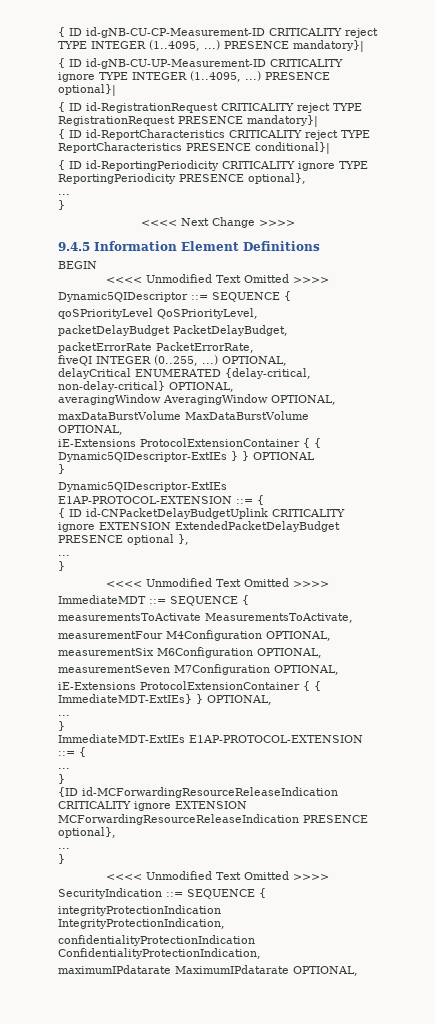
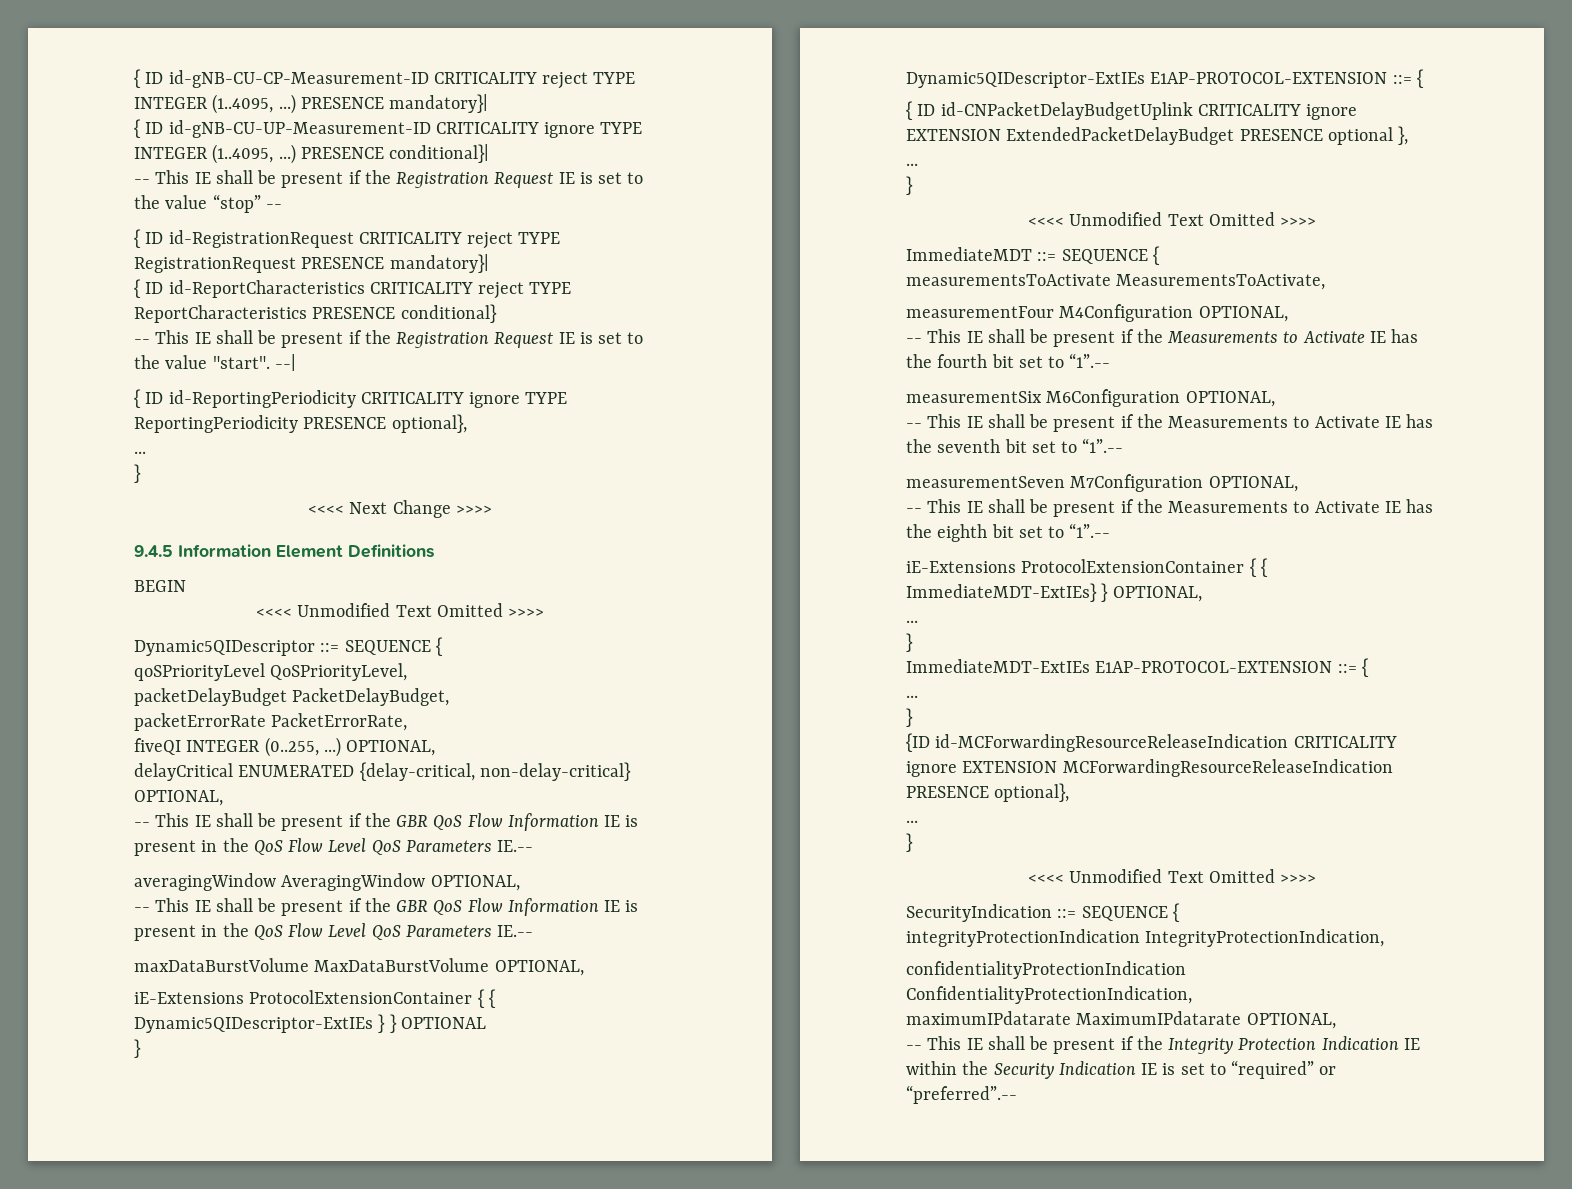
[58,84,116,96] optional}| -> [389,144,490,163] [134,170,644,188] [134,194,282,213] conditional}| // -- This IE shall be present if the Registration Request IE is set to the value “stop” --
[255,142,330,154] conditional}| -> [400,304,497,323] [134,330,644,348] [134,354,296,371] conditional} // -- This IE shall be present if the Registration Request IE is set to the value "start". --|
[58,394,336,405] averagingWindow AveragingWindow OPTIONAL, -> [134,813,639,831] [134,838,534,856] [134,873,520,891] [134,898,639,916] [134,923,534,941] -- This IE shall be present if the GBR QoS Flow Information IE is present in the QoS Flow Level QoS Parameters IE.-- // averagingWindow AveragingWindow OPTIONAL, // -- This IE shall be present if the GBR QoS Flow Information IE is present in the QoS Flow Level QoS Parameters IE.--
[58,647,322,658] [58,664,339,675] measurementSix M6Configuration OPTIONAL, // measurementSeven M7Configuration OPTIONAL, -> [906,329,1419,347] [906,353,1111,368] [906,389,1275,407] [906,414,1434,432] [906,438,1124,453] [906,474,1298,492] [906,499,1434,517] [906,523,1111,542] -- This IE shall be present if the Measurements to Activate IE has the fourth bit set to “1”.-- // measurementSix M6Configuration OPTIONAL, // -- This IE shall be present if the Measurements to Activate IE has the seventh bit set to “1”.-- // measurementSeven M7Configuration OPTIONAL, // -- This IE shall be present if the Measurements to Activate IE has the eighth bit set to “1”.--
(358, 971) none -> [906,1036,1420,1054] [906,1060,1337,1079] [906,1085,1017,1104] // -- This IE shall be present if the Integrity Protection Indication IE within the Security Indication IE is set to “required” or “preferred”.--

